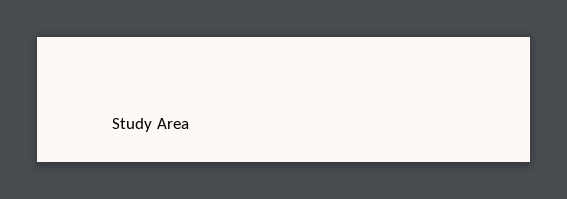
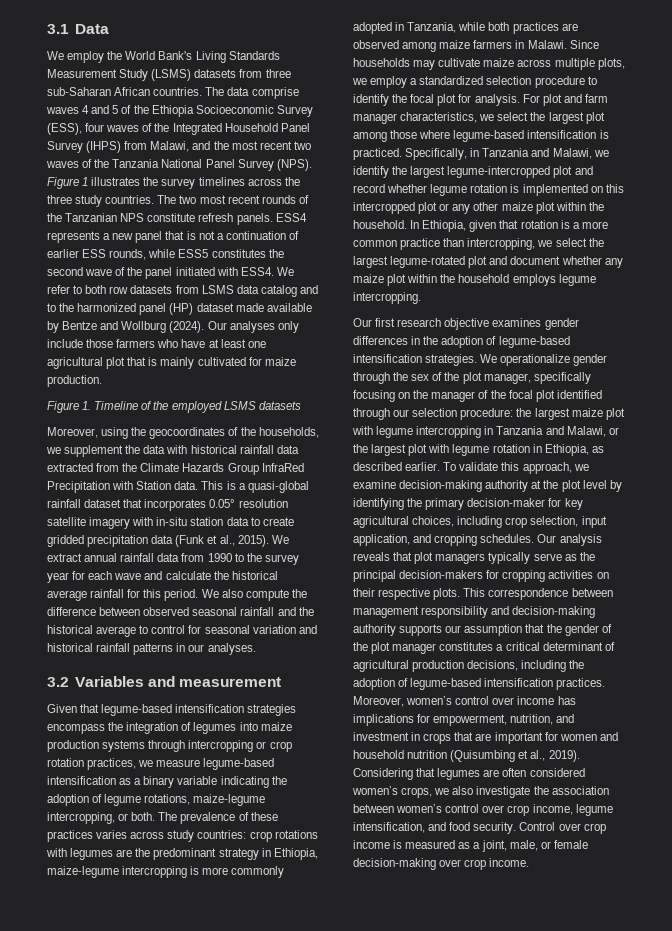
[112,118,189,132] Study Area -> [47,24,109,34] [47,51,280,63] [47,69,291,81] [47,87,299,99] [46,105,313,117] [47,123,310,135] [47,141,311,153] [46,159,312,171] [47,177,300,189] [47,195,309,207] [47,213,307,225] [47,231,299,243] [47,249,284,260] [47,267,294,279] [47,285,318,297] [47,303,312,315] [47,321,299,333] [47,339,266,348] [47,357,296,369] [47,375,102,387] [47,401,301,413] [47,427,319,439] [46,445,299,457] [47,463,304,475] [47,481,309,493] [47,499,288,511] [47,517,294,529] [47,535,289,547] [47,553,299,565] [47,571,278,583] [47,589,307,601] [47,607,314,616] [47,625,317,637] [47,643,256,655] [47,676,282,687] [47,704,297,716] [47,722,292,734] [47,740,292,752] [47,758,275,770] [47,776,287,788] [47,794,266,806] [47,812,278,824] [47,830,318,842] [46,848,318,860] [47,866,285,878] [353,22,578,34] [353,40,599,52] [353,58,625,70] [352,76,597,88] [353,94,608,106] [353,112,605,124] [353,130,609,142] [353,148,609,160] [353,166,593,178] [353,184,624,196] [353,202,604,214] [353,220,608,232] [353,238,604,250] [353,256,623,268] [353,274,596,286] [353,292,421,304] [353,318,579,330] [353,336,570,348] [353,354,608,366] [353,372,591,384] [353,390,602,402] [353,408,625,420] [352,426,619,438] [353,444,604,456] [353,462,589,474] [353,480,622,492] [353,498,583,510] [353,516,607,528] [353,534,602,546] [353,552,595,564] [353,570,609,582] [353,588,613,600] [353,606,596,618] [353,624,612,636] [353,642,615,654] [353,660,585,672] [353,678,606,690] [353,696,576,707] [353,714,575,726] [353,732,618,744] [353,750,580,762] [353,768,585,780] [352,786,609,798] [353,804,613,816] [353,822,606,834] [353,840,588,852] [353,858,530,870] 3.1 Data // We employ the World Bank's Living Standards Measurement Study (LSMS) datasets from three sub-Saharan African countries. The data comprise waves 4 and 5 of the Ethiopia Socioeconomic Survey (ESS), four waves of the Integrated Household Panel Survey (IHPS) from Malawi, and the most recent two waves of the Tanzania National Panel Survey (NPS). Figure 1 illustrates the survey timelines across the three study countries. The two most recent rounds of the Tanzanian NPS constitute refresh panels. ESS4 represents a new panel that is not a continuation of earlier ESS rounds, while ESS5 constitutes the second wave of the panel initiated with ESS4. We refer to both row datasets from LSMS data catalog and to the harmonized panel (HP) dataset made available by Bentze and Wollburg (2024). Our analyses only include those farmers who have at least one agricultural plot that is mainly cultivated for maize production. // Figure 1. Timeline of the employed LSMS datasets // Moreover, using the geocoordinates of the households, we supplement the data with historical rainfall data extracted from the Climate Hazards Group InfraRed Precipitation with Station data. This is a quasi-global rainfall dataset that incorporates 0.05° resolution satellite imagery with in-situ station data to create gridded precipitation data (Funk et al., 2015). We extract annual rainfall data from 1990 to the survey year for each wave and calculate the historical average rainfall for this period. We also compute the difference between observed seasonal rainfall and the historical average to control for seasonal variation and historical rainfall patterns in our analyses. // 3.2 Variables and measurement // Given that legume-based intensification strategies encompass the integration of legumes into maize production systems through intercropping or crop rotation practices, we measure legume-based intensification as a binary variable indicating the adoption of legume rotations, maize-legume intercropping, or both. The prevalence of these practices varies across study countries: crop rotations with legumes are the predominant strategy in Ethiopia, maize-legume intercropping is more commonly adopted in Tanzania, while both practices are observed among maize farmers in Malawi. Since households may cultivate maize across multiple plots, we employ a standardized selection procedure to identify the focal plot for analysis. For plot and farm manager characteristics, we select the largest plot among those where legume-based intensification is practiced. Specifically, in Tanzania and Malawi, we identify the largest legume-intercropped plot and record whether legume rotation is implemented on this intercropped plot or any other maize plot within the household. In Ethiopia, given that rotation is a more common practice than intercropping, we select the largest legume-rotated plot and document whether any maize plot within the household employs legume intercropping. // Our first research objective examines gender differences in the adoption of legume-based intensification strategies. We operationalize gender through the sex of the plot manager, specifically focusing on the manager of the focal plot identified through our selection procedure: the largest maize plot with legume intercropping in Tanzania and Malawi, or the largest plot with legume rotation in Ethiopia, as described earlier. To validate this approach, we examine decision-making authority at the plot level by identifying the primary decision-maker for key agricultural choices, including crop selection, input application, and cropping schedules. Our analysis reveals that plot managers typically serve as the principal decision-makers for cropping activities on their respective plots. This correspondence between management responsibility and decision-making authority supports our assumption that the gender of the plot manager constitutes a critical determinant of agricultural production decisions, including the adoption of legume-based intensification practices. Moreover, women’s control over income has implications for empowerment, nutrition, and investment in crops that are important for women and household nutrition (Quisumbing et al., 2019). Considering that legumes are often considered women’s crops, we also investigate the association between women’s control over crop income, legume intensification, and food security. Control over crop income is measured as a joint, male, or female decision-making over crop income.

